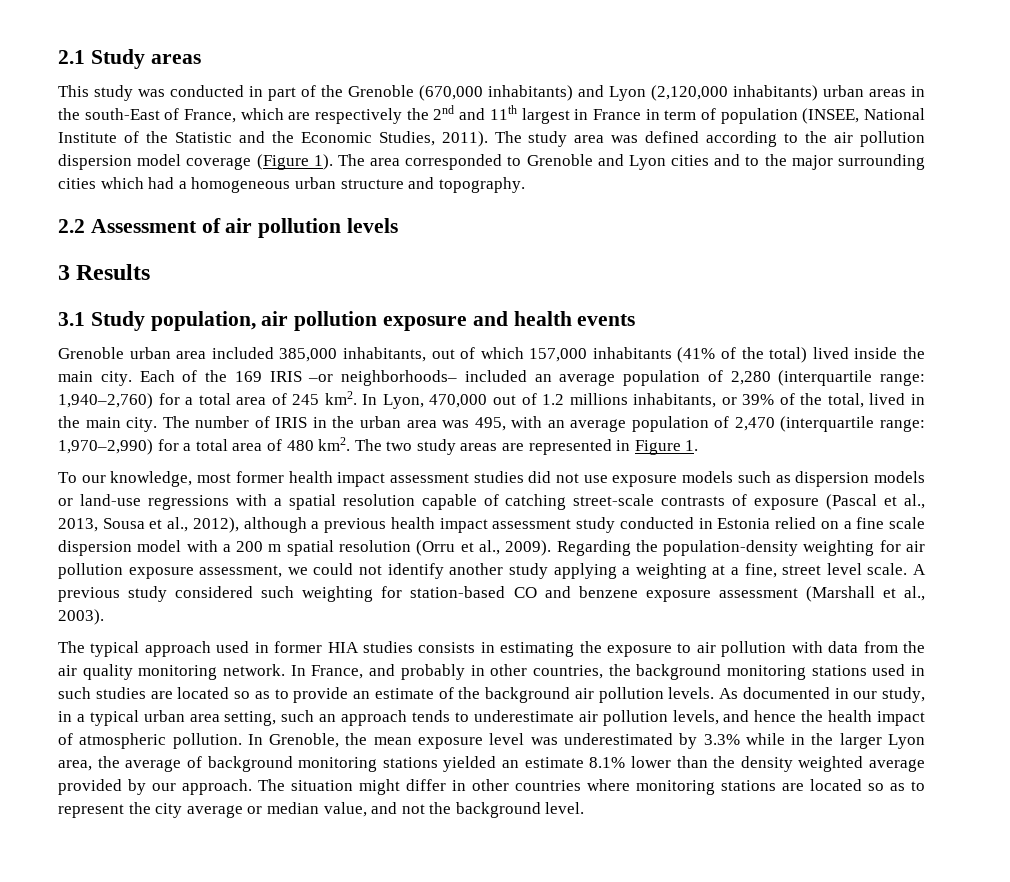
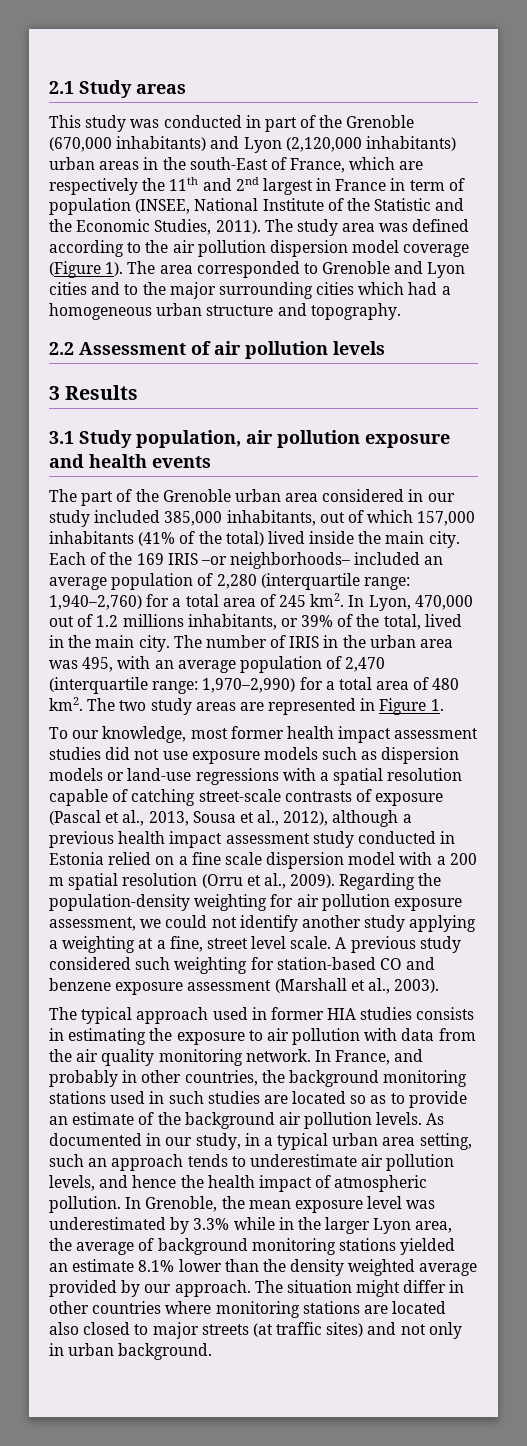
[433,105,517,120] 2nd and 11th -> [169,177,259,191] 11th and 2nd
[58,347,207,359] Grenoble urban area -> [49,489,455,506] [49,510,90,527] The part of the Grenoble urban area considered in our study
[868,781,925,791] [58,802,585,818] so as to represent the city average or median value, and not the background level. -> [49,1322,462,1339] [49,1343,213,1360] also closed to major streets (at traffic sites) and not only in urban background.

